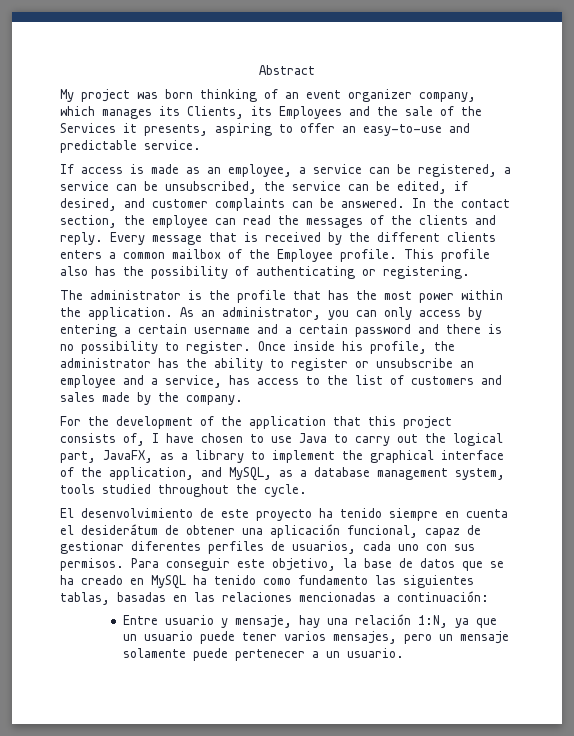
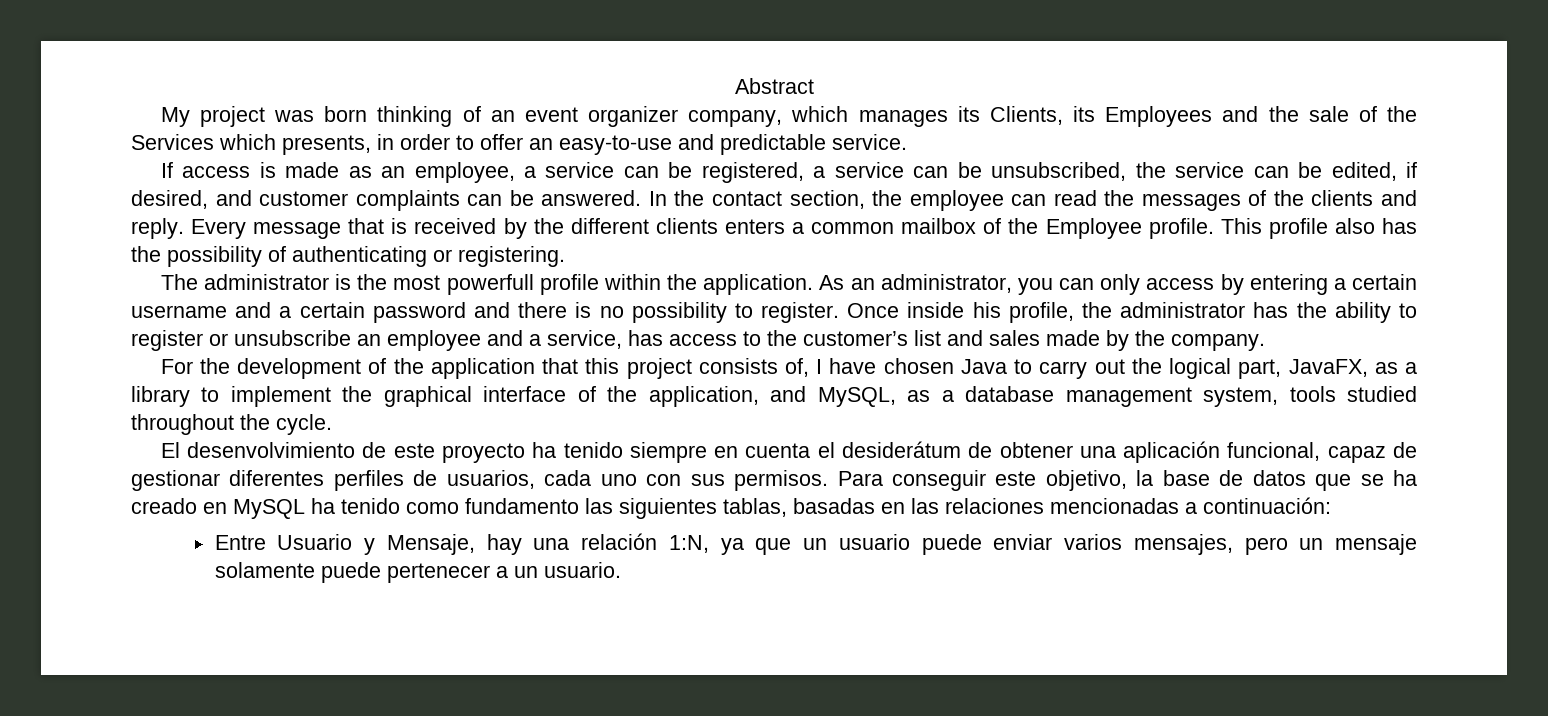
[123,123,272,136] it presents, aspiring -> [219,134,450,155] which presents, in order
[237,290,454,303] profile that has the most power -> [393,274,599,295] most powerfull profile
[355,375,474,385] list of customers -> [803,330,941,346] customer’s list
[250,434,292,443] to use -> (954, 366) none
[164,615,292,628] usuario y mensaje, -> [277,534,475,555] Usuario y Mensaje,
[241,632,277,641] tener -> [993,534,1053,550] enviar

